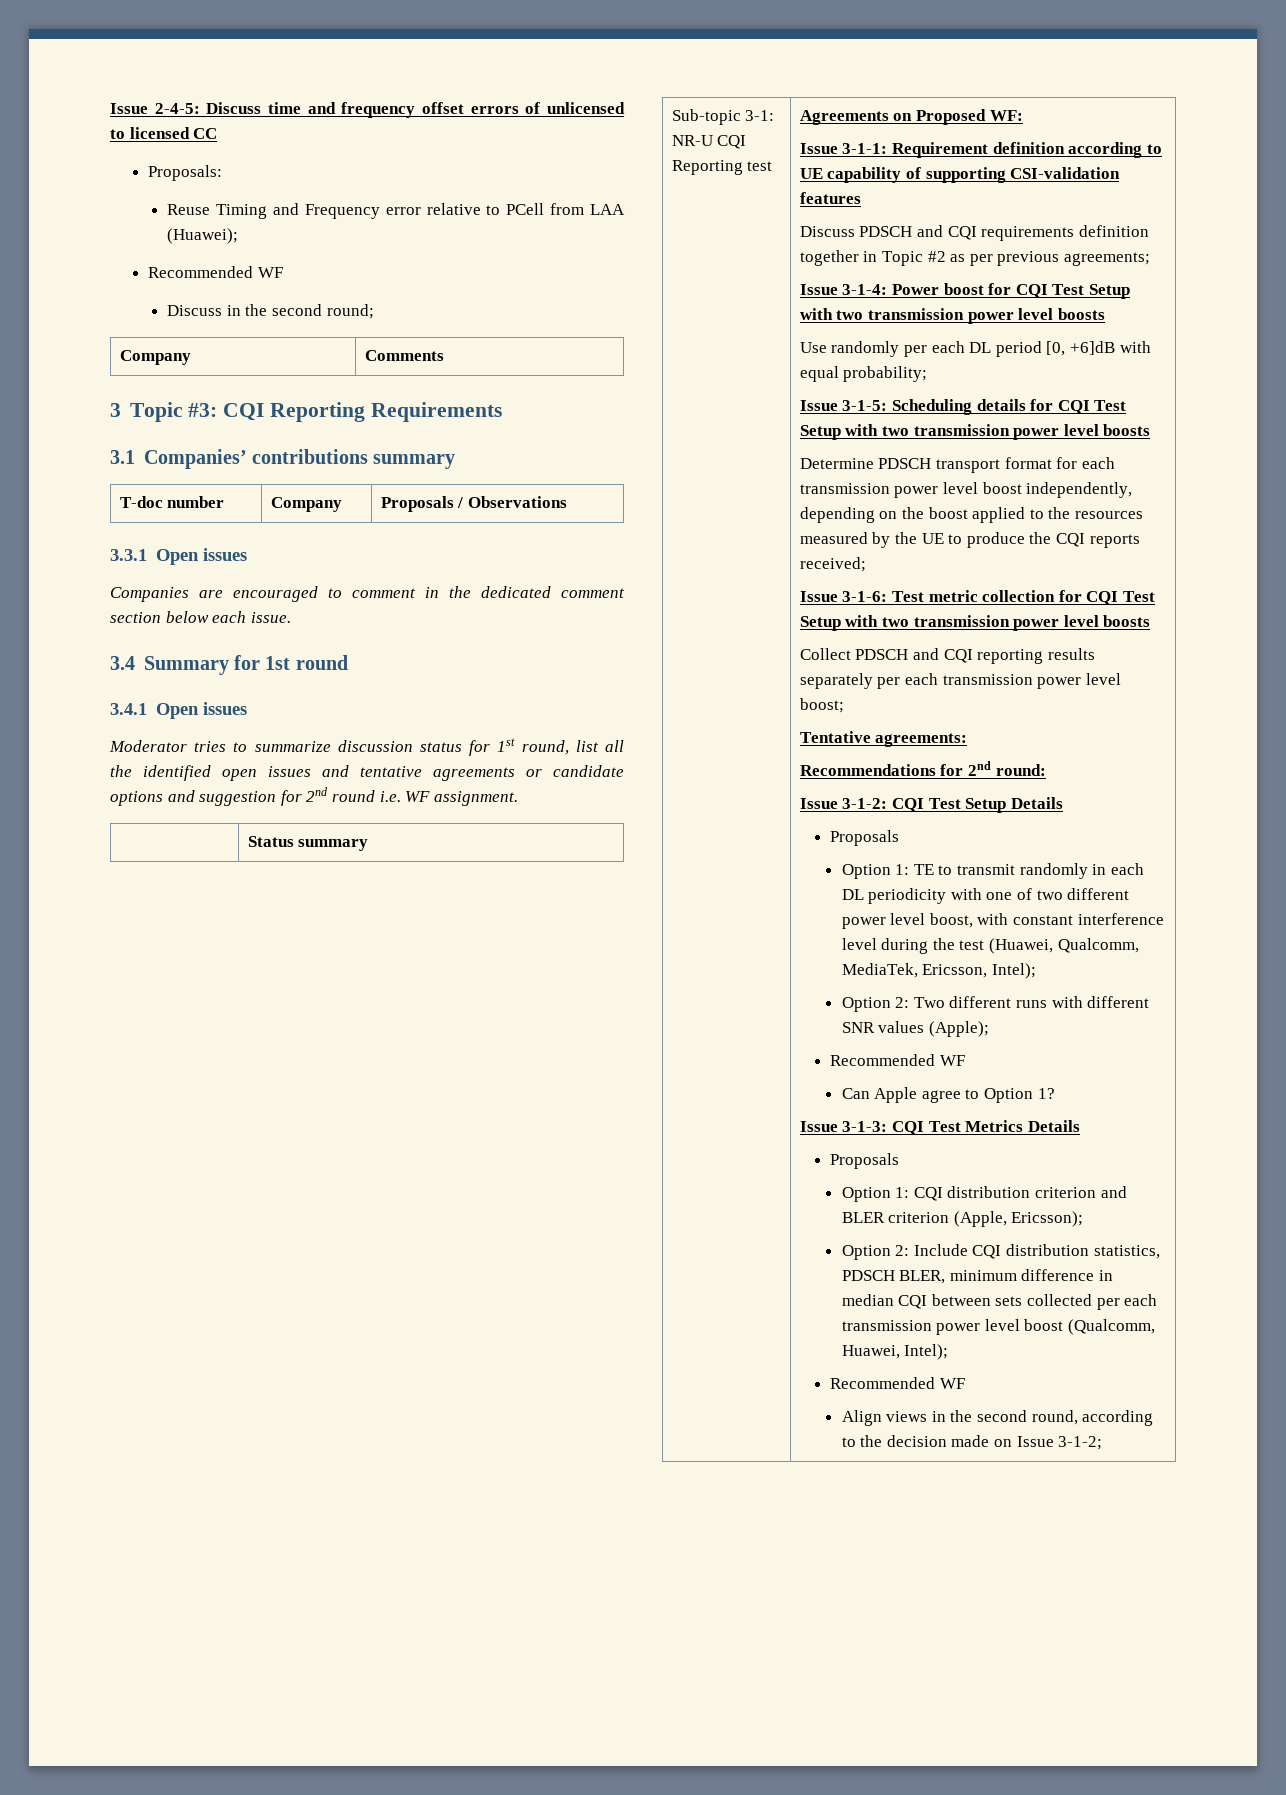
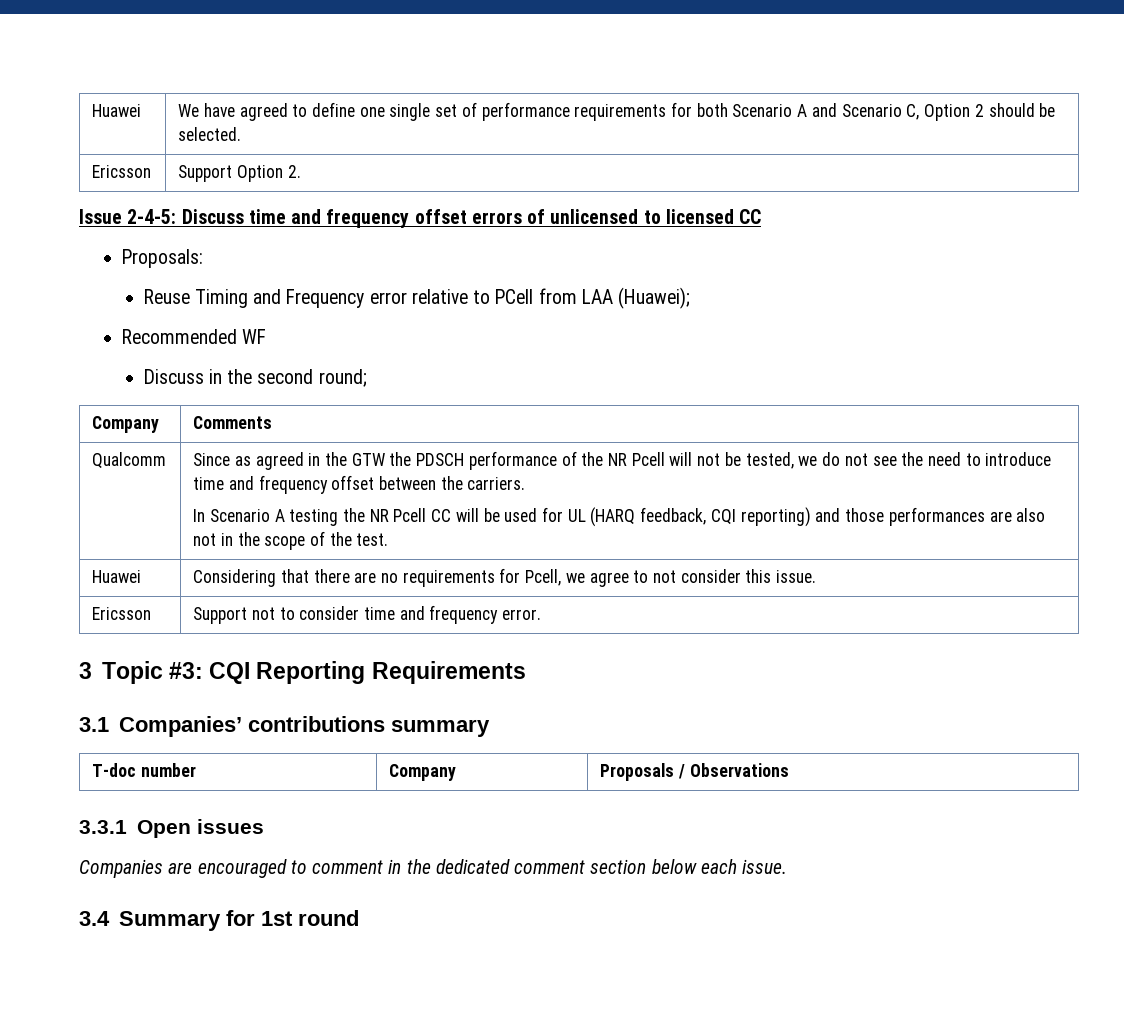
(110, 108) none -> [92,104,142,117] [178,102,1056,121] [178,127,242,141] [92,165,152,178] [178,165,301,182] Huawei | We have agreed to define one single set of performance requirements for both Scenario A and Scenario C, Option 2 should be selected. // Ericsson | Support Option 2. //
(444, 355) none -> [92,452,167,469] [193,451,1052,470] [193,475,526,494] [193,507,1046,527] [193,531,389,550] [92,570,142,583] [193,568,817,587] [92,607,152,620] [193,605,542,624] // Qualcomm | Since as agreed in the GTW the PDSCH performance of the NR Pcell will not be tested, we do not see the need to introduce time and frequency offset between the carriers. // In Scenario A testing the NR Pcell CC will be used for UL (HARQ feedback, CQI reporting) and those performances are also not in the scope of the test. // Huawei | Considering that there are no requirements for Pcell, we agree to not consider this issue. // Ericsson | Support not to consider time and frequency error.
[110,702,247,719] [109,738,624,756] [110,765,624,781] [110,787,518,806] [247,836,369,851] [671,109,775,125] [671,135,747,149] [671,160,773,175] [799,109,1023,125] [799,142,1162,158] [799,167,1121,183] [799,192,861,204] [799,225,1149,241] [799,250,1150,266] [799,283,1130,299] [799,308,1105,324] [799,341,1151,357] [799,366,928,382] [799,399,1127,415] [799,424,1151,440] [799,457,1115,473] [799,482,1133,498] [799,507,1143,523] [799,532,1140,548] [799,557,866,572] [799,590,1155,605] [799,615,1151,631] [799,648,1095,664] [799,673,1121,689] [799,698,844,713] [799,731,968,747] [799,761,1046,776] [799,797,1063,813] [830,830,900,846] [841,863,1144,879] [841,888,1130,904] [841,913,1164,929] [841,938,1139,954] [841,963,1036,979] [841,996,1150,1012] [841,1021,989,1037] [830,1054,965,1066] [841,1087,1055,1103] [799,1120,1080,1135] [830,1153,900,1169] [841,1186,1127,1202] [841,1211,1084,1227] [841,1244,1160,1260] [841,1269,1113,1284] [841,1294,1158,1310] [841,1319,1155,1335] [841,1344,949,1360] [830,1377,965,1389] [841,1410,1154,1426] [841,1435,1103,1450] // 3.4.1 Open issues // Moderator tries to summarize discussion status for 1st round, list all the identified open issues and tentative agreements or candidate options and suggestion for 2nd round i.e. WF assignment. // | Status summary // Sub-topic 3-1: NR-U CQI Reporting test | Agreements on Proposed WF: // Issue 3-1-1: Requirement definition according to UE capability of supporting CSI-validation features // Discuss PDSCH and CQI requirements definition together in Topic #2 as per previous agreements; // Issue 3-1-4: Power boost for CQI Test Setup with two transmission power level boosts // Use randomly per each DL period [0, +6]dB with equal probability; // Issue 3-1-5: Scheduling details for CQI Test Setup with two transmission power level boosts // Determine PDSCH transport format for each transmission power level boost independently, depending on the boost applied to the resources measured by the UE to produce the CQI reports received; // Issue 3-1-6: Test metric collection for CQI Test Setup with two transmission power level boosts // Collect PDSCH and CQI reporting results separately per each transmission power level boost; // Tentative agreements: // Recommendations for 2nd round: // Issue 3-1-2: CQI Test Setup Details // Proposals // Option 1: TE to transmit randomly in each DL periodicity with one of two different power level boost, with constant interference level during the test (Huawei, Qualcomm, MediaTek, Ericsson, Intel); // Option 2: Two different runs with different SNR values (Apple); // Recommended WF // Can Apple agree to Option 1? // Issue 3-1-3: CQI Test Metrics Details // Proposals // Option 1: CQI distribution criterion and BLER criterion (Apple, Ericsson); // Option 2: Include CQI distribution statistics, PDSCH BLER, minimum difference in median CQI between sets collected per each transmission power level boost (Qualcomm, Huawei, Intel); // Recommended WF // Align views in the second round, according to the decision made on Issue 3-1-2; -> (359, 918) none

